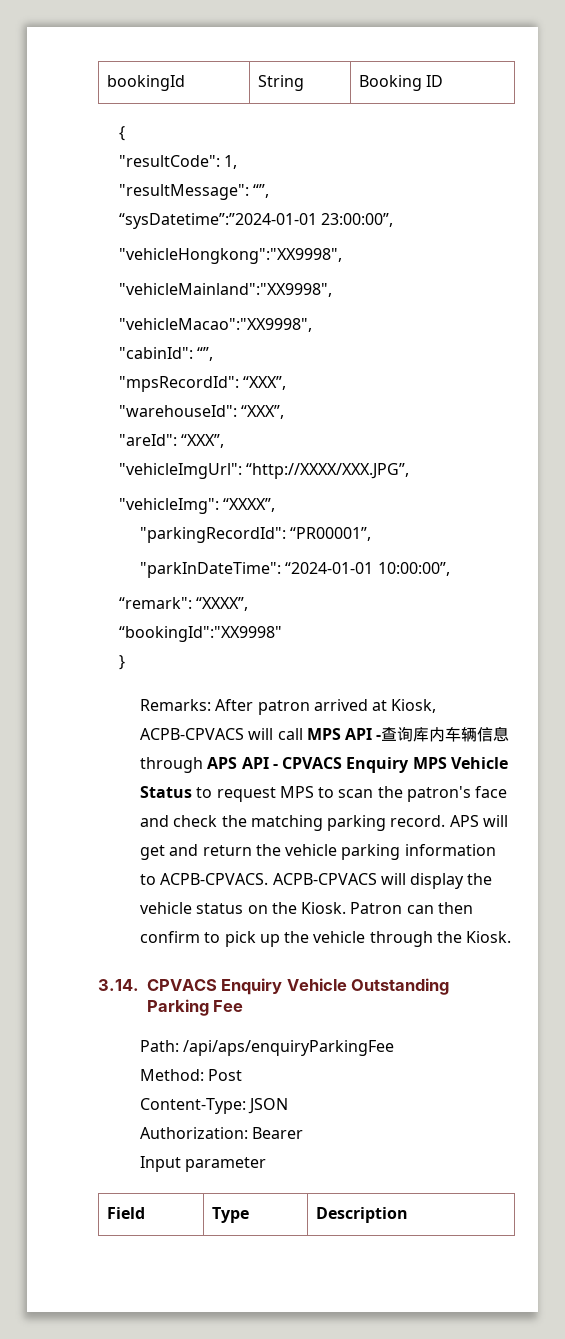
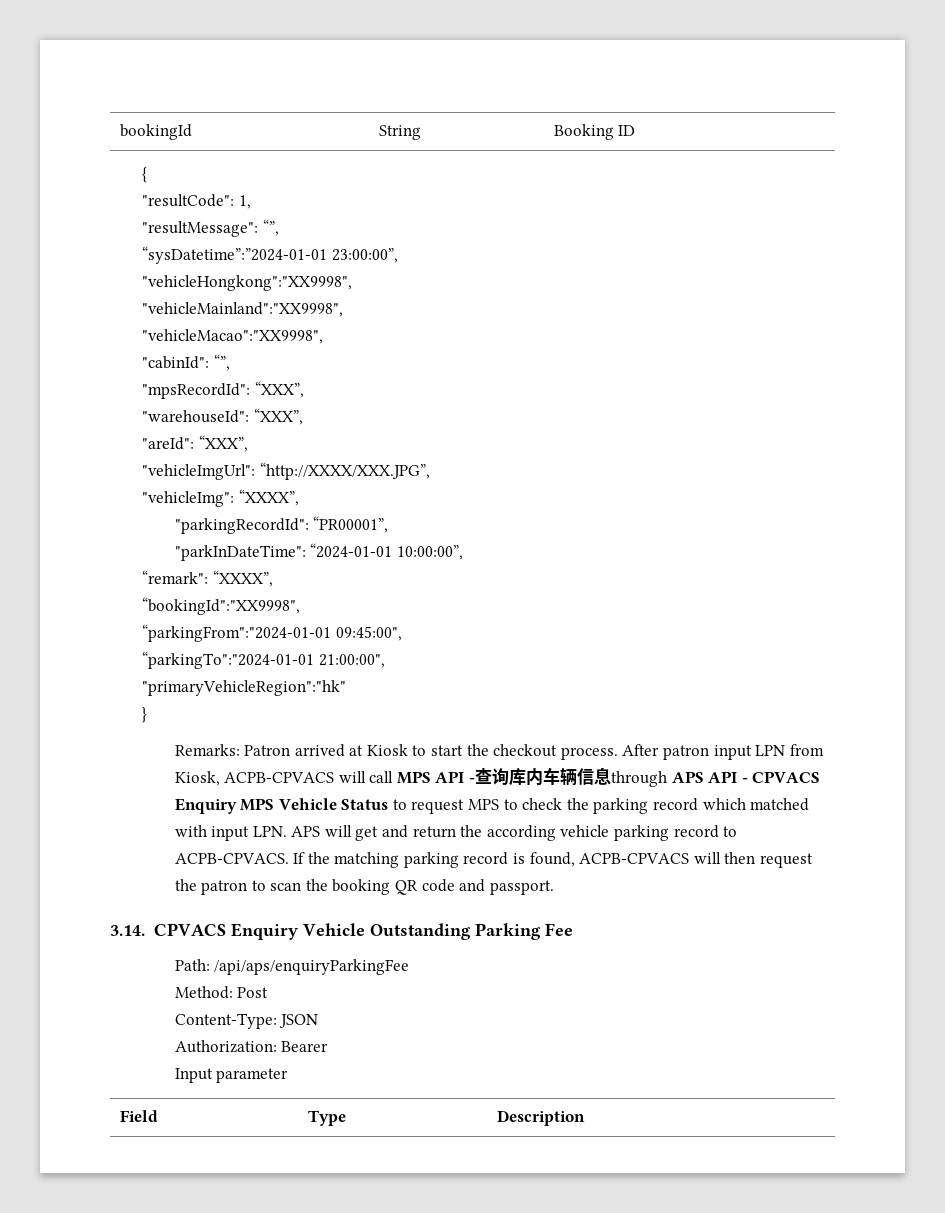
[118,626,282,642] [118,655,125,670] [139,699,388,715] “bookingId":"XX9998" // } // Remarks: After patron arrived at -> [142,597,301,615] [142,624,402,642] [142,651,385,669] [142,680,347,696] [142,707,148,723] [174,744,824,760] “bookingId":"XX9998", // “parkingFrom":"2024-01-01 09:45:00", // “parkingTo":"2024-01-01 21:00:00", // "primaryVehicleRegion":"hk" // } // Remarks: Patron arrived at Kiosk to start the checkout process. After patron input LPN from
[338,786,508,802] [139,815,446,831] scan the patron's face and check the matching parking record. -> [522,798,810,814] [174,825,287,841] check the parking record which matched with input LPN.
(281, 850) none -> [486,825,556,841] according
[404,844,496,856] information -> [673,825,719,838] record
[272,873,493,889] [139,902,474,914] [139,931,512,947] ACPB-CPVACS will display the vehicle status on the Kiosk. Patron can then confirm to pick up the vehicle through the Kiosk. -> [293,852,814,868] [174,879,554,895] If the matching parking record is found, ACPB-CPVACS will then request the patron to scan the booking QR code and passport.

